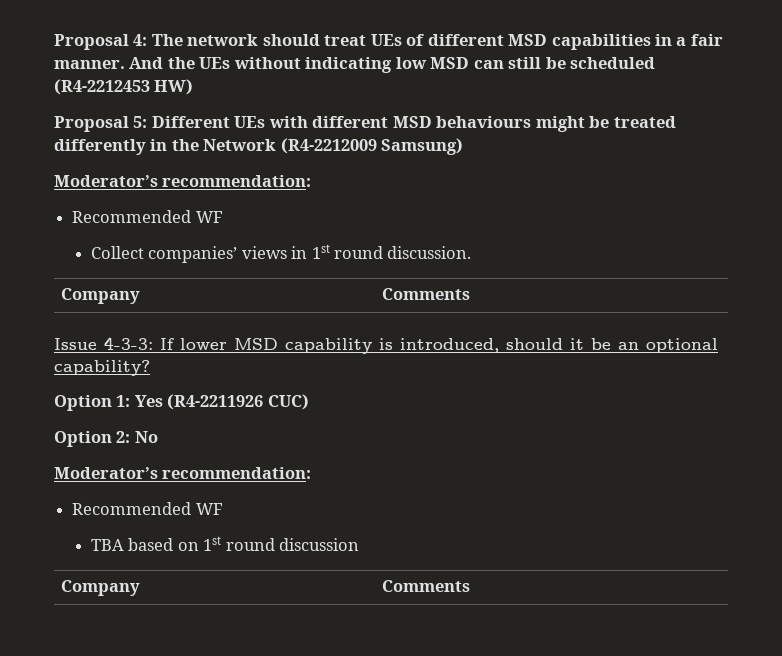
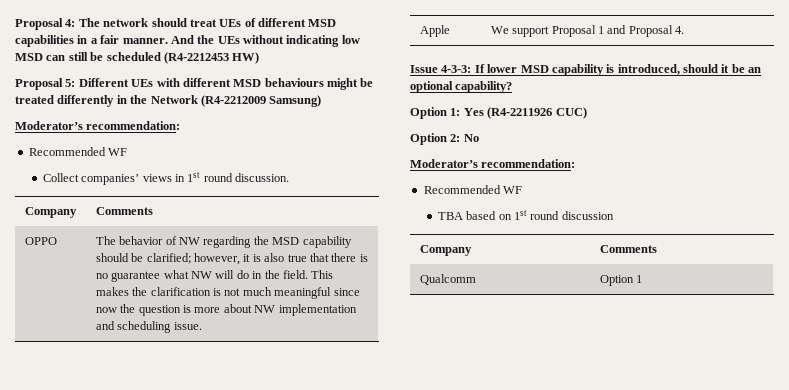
(470, 294) none -> [24,237,57,245] [95,236,352,248] [95,253,368,265] [95,270,334,282] [95,287,360,299] [95,304,357,316] [95,321,202,333] [419,25,450,37] [490,25,685,37] // OPPO | The behavior of NW regarding the MSD capability should be clarified; however, it is also true that there is no guarantee what NW will do in the field. This makes the clarification is not much meaningful since now the question is more about NW implementation and scheduling issue. // Apple | We support Proposal 1 and Proposal 4.
(470, 586) none -> [419,274,476,285] [599,275,643,286] // Qualcomm | Option 1

